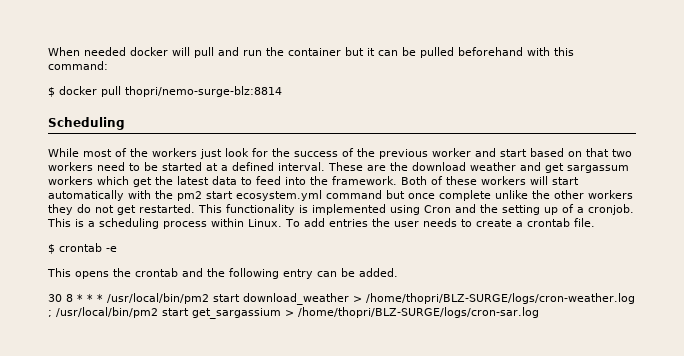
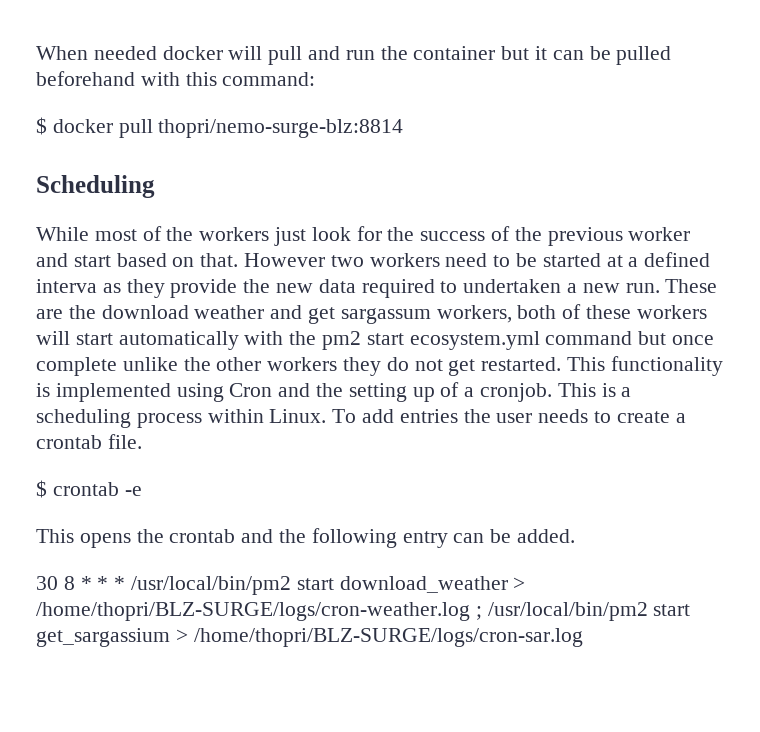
[586,148,609,157] that -> [200,253,326,267] that. However
[278,162,325,171] interval. -> [36,279,660,298] interva as they provide the new data required to undertaken a new run.
[48,176,427,187] workers which get the latest data to feed into the framework. Both -> [436,305,557,323] workers, both

